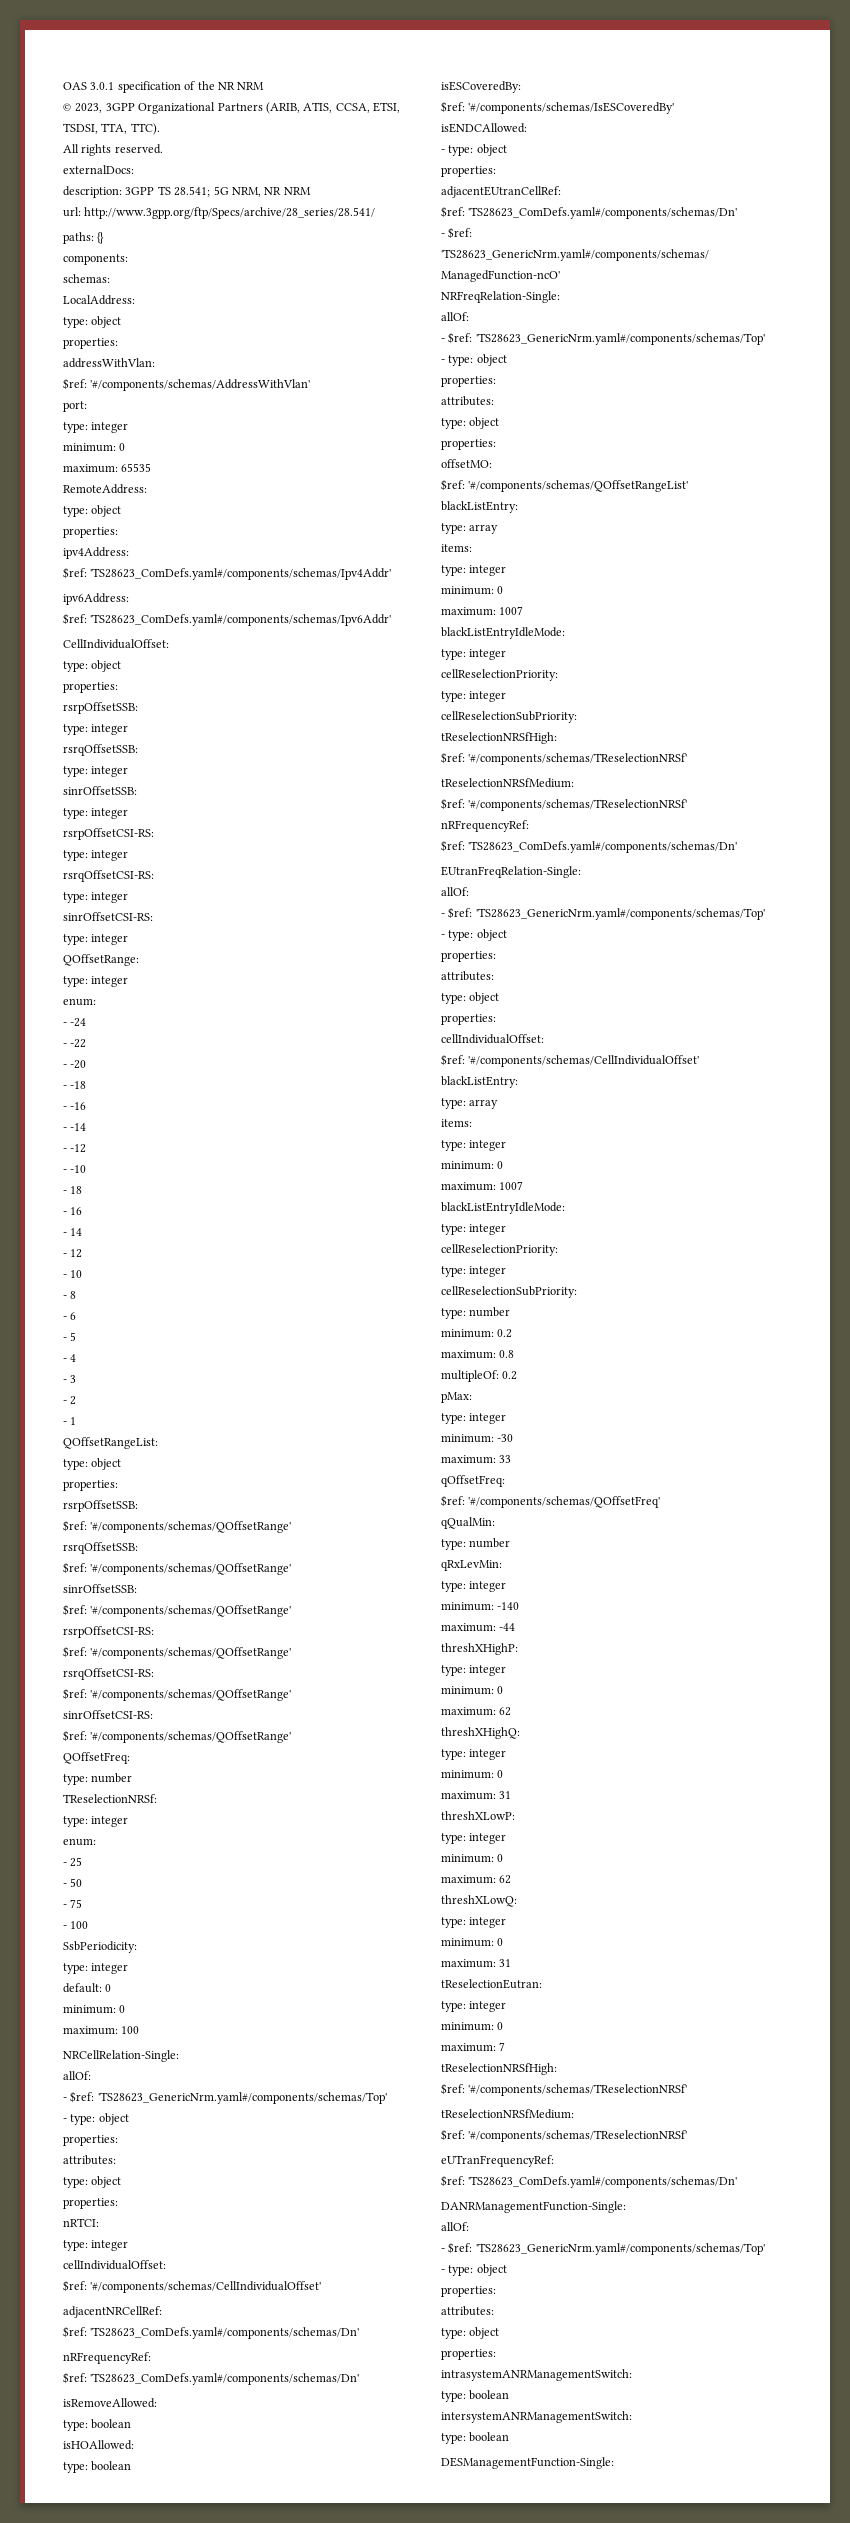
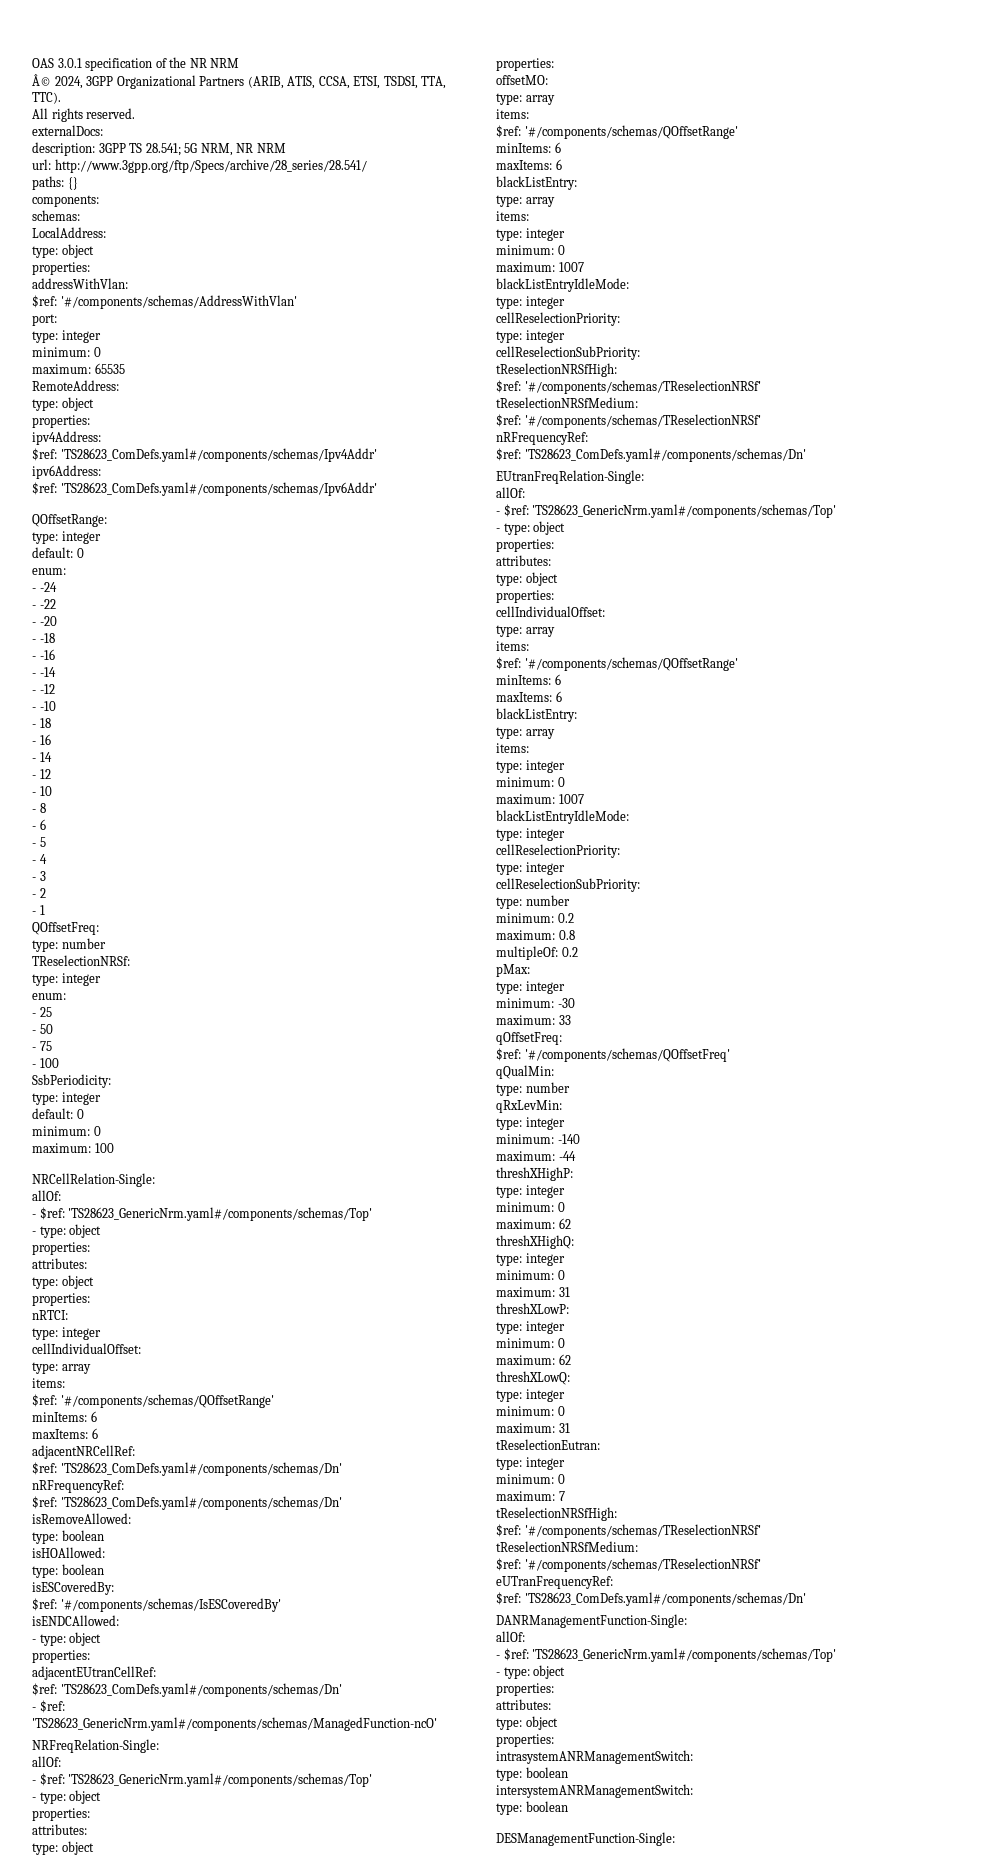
[63,103,103,113] © 2023, -> [32,74,83,89] Â© 2024,
[63,639,169,649] [63,660,122,672] [63,682,118,693] [63,702,138,714] [63,724,129,735] [63,744,138,756] [63,766,129,777] [63,786,137,795] [63,808,129,819] [63,828,154,840] [63,850,129,861] [63,870,154,882] [63,892,129,903] [63,912,153,921] [63,934,129,945] [63,954,139,966] [63,976,129,987] CellIndividualOffset: // type: object // properties: // rsrpOffsetSSB: // type: integer // rsrqOffsetSSB: // type: integer // sinrOffsetSSB: // type: integer // rsrpOffsetCSI-RS: // type: integer // rsrqOffsetCSI-RS: // type: integer // sinrOffsetCSI-RS: // type: integer // QOffsetRange: // type: integer -> [32,514,107,527] [32,531,101,544] [32,547,84,558] QOffsetRange: // type: integer // default: 0
[63,1437,158,1449] [63,1458,122,1470] [63,1480,118,1491] [63,1500,138,1512] [63,1520,292,1533] [63,1542,138,1554] [63,1562,292,1575] [63,1584,137,1593] [63,1604,292,1617] [63,1626,154,1638] [63,1646,292,1659] [63,1668,154,1680] [63,1688,292,1701] [63,1710,153,1719] [63,1730,292,1743] // QOffsetRangeList: // type: object // properties: // rsrpOffsetSSB: // $ref: '#/components/schemas/QOffsetRange' // rsrqOffsetSSB: // $ref: '#/components/schemas/QOffsetRange' // sinrOffsetSSB: // $ref: '#/components/schemas/QOffsetRange' // rsrpOffsetCSI-RS: // $ref: '#/components/schemas/QOffsetRange' // rsrqOffsetCSI-RS: // $ref: '#/components/schemas/QOffsetRange' // sinrOffsetCSI-RS: // $ref: '#/components/schemas/QOffsetRange' -> (45, 910) none
[63,2280,322,2293] $ref: '#/components/schemas/CellIndividualOffset' -> [32,1362,91,1374] [32,1378,65,1388] [32,1394,274,1408] [32,1411,97,1422] [32,1428,98,1439] type: array // items: // $ref: '#/components/schemas/QOffsetRange' // minItems: 6 // maxItems: 6
[441,479,689,492] $ref: '#/components/schemas/QOffsetRangeList' -> [496,93,555,105] [496,109,529,119] [496,125,738,139] [496,142,561,153] [496,159,562,170] type: array // items: // $ref: '#/components/schemas/QOffsetRange' // minItems: 6 // maxItems: 6
[441,1054,700,1067] $ref: '#/components/schemas/CellIndividualOffset' -> [496,625,555,637] [496,641,529,651] [496,657,738,671] [496,674,561,685] [496,691,562,702] type: array // items: // $ref: '#/components/schemas/QOffsetRange' // minItems: 6 // maxItems: 6

